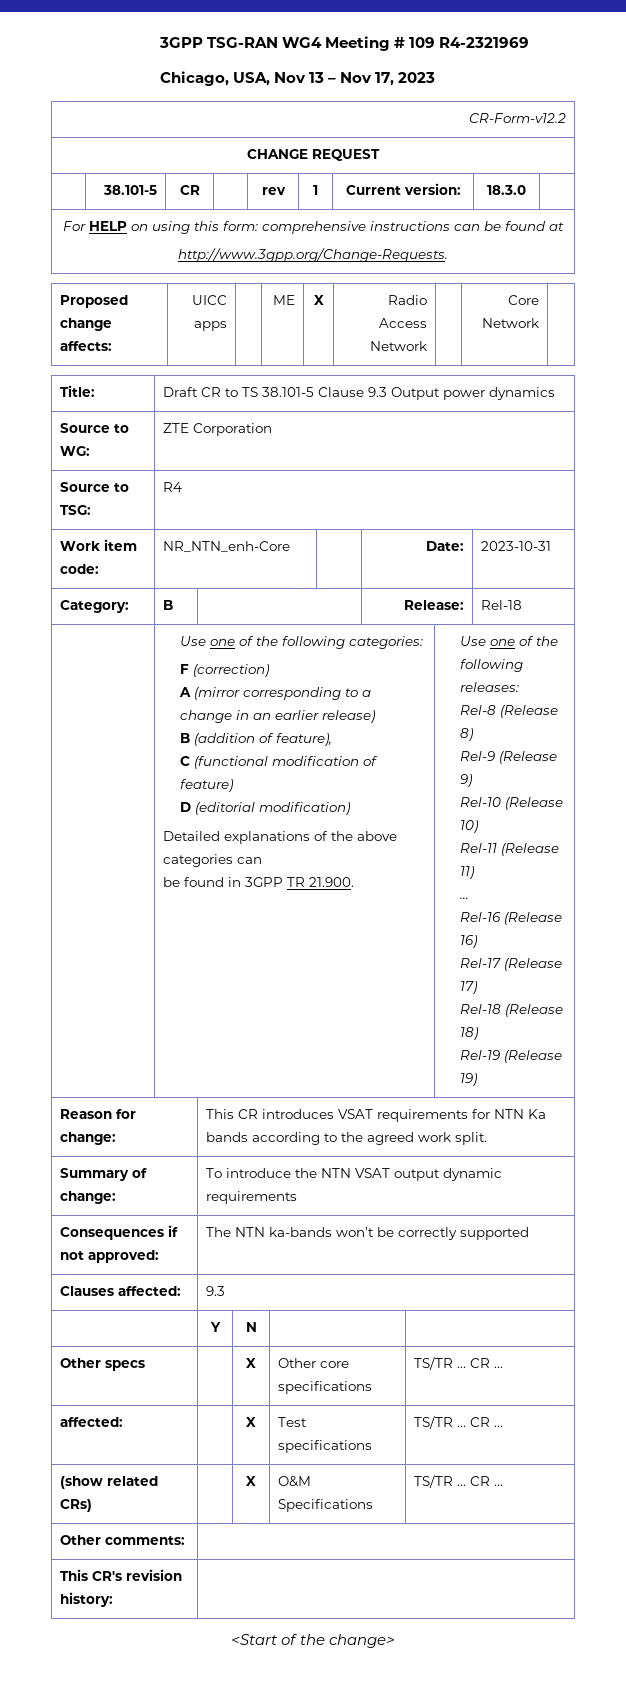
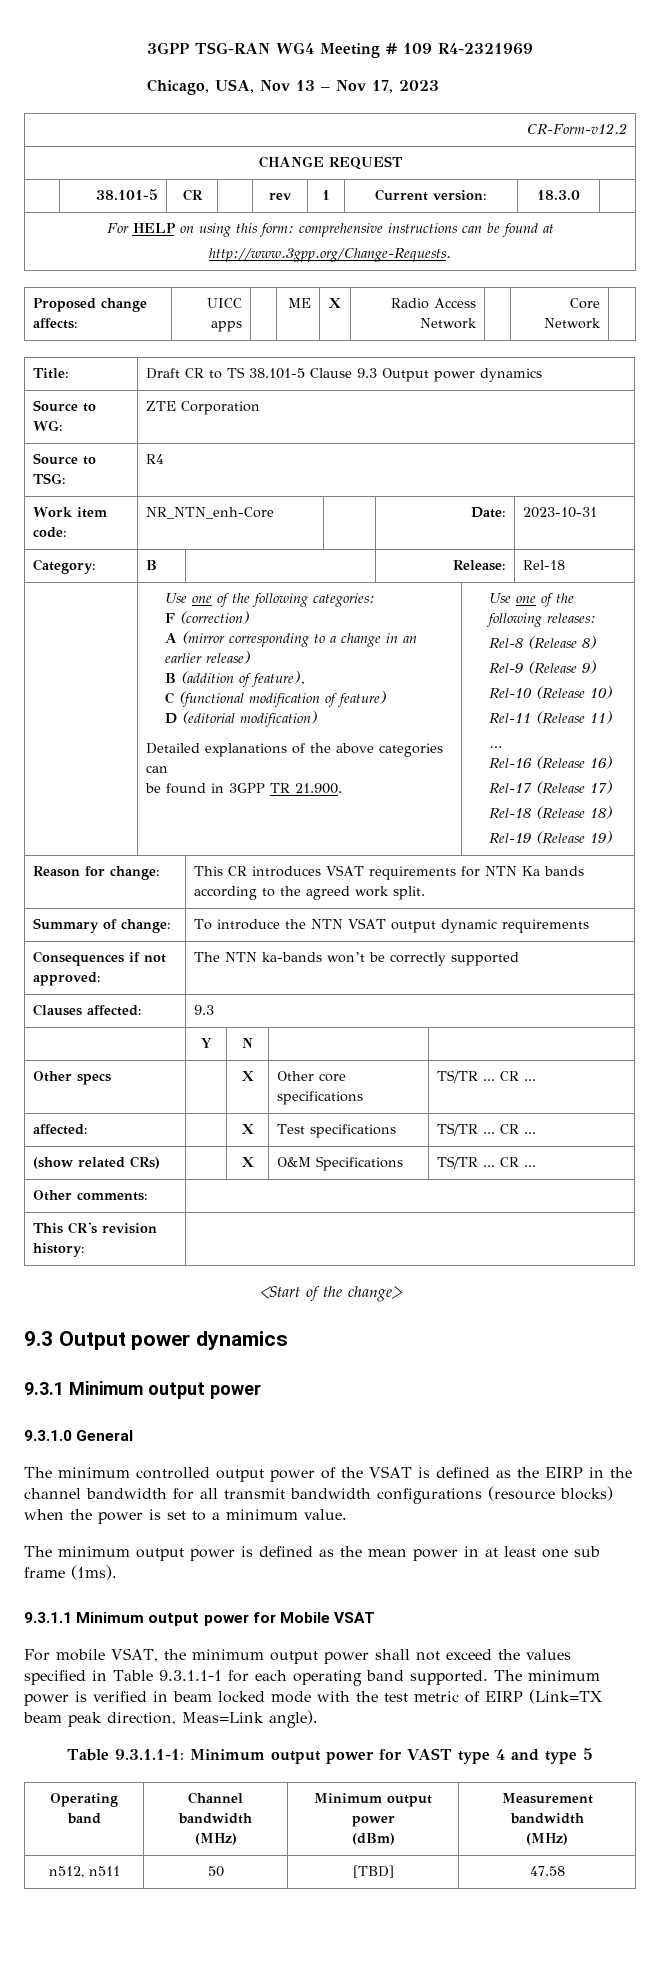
(395, 1641) none -> [24,1331,289,1350] [24,1381,261,1399] [24,1430,134,1441] [24,1466,632,1482] [24,1486,613,1504] [24,1509,347,1524] [24,1546,600,1561] [24,1565,117,1580] [24,1612,376,1626] [24,1648,571,1664] [24,1670,600,1686] [24,1689,602,1706] [23,1710,318,1728] [66,1748,594,1764] [50,1793,118,1807] [66,1813,101,1824] [188,1792,243,1804] [178,1813,252,1824] [194,1833,237,1845] [314,1793,433,1807] [351,1816,395,1827] [351,1833,395,1845] [501,1793,593,1804] [509,1813,584,1824] [526,1833,568,1845] [48,1866,120,1878] [207,1866,224,1877] [352,1865,394,1878] [529,1866,565,1876] // 9.3 Output power dynamics // 9.3.1 Minimum output power // 9.3.1.0 General // The minimum controlled output power of the VSAT is defined as the EIRP in the channel bandwidth for all transmit bandwidth configurations (resource blocks) when the power is set to a minimum value. // The minimum output power is defined as the mean power in at least one sub frame (1ms). // 9.3.1.1 Minimum output power for Mobile VSAT // For mobile VSAT, the minimum output power shall not exceed the values specified in Table 9.3.1.1-1 for each operating band supported. The minimum power is verified in beam locked mode with the test metric of EIRP (Link=TX beam peak direction, Meas=Link angle). // Table 9.3.1.1-1: Minimum output power for VAST type 4 and type 5 // Operating band | Channel bandwidth // (MHz) | Minimum output power // (dBm) | Measurement bandwidth // (MHz) // n512, n511 | 50 | [TBD] | 47.58

